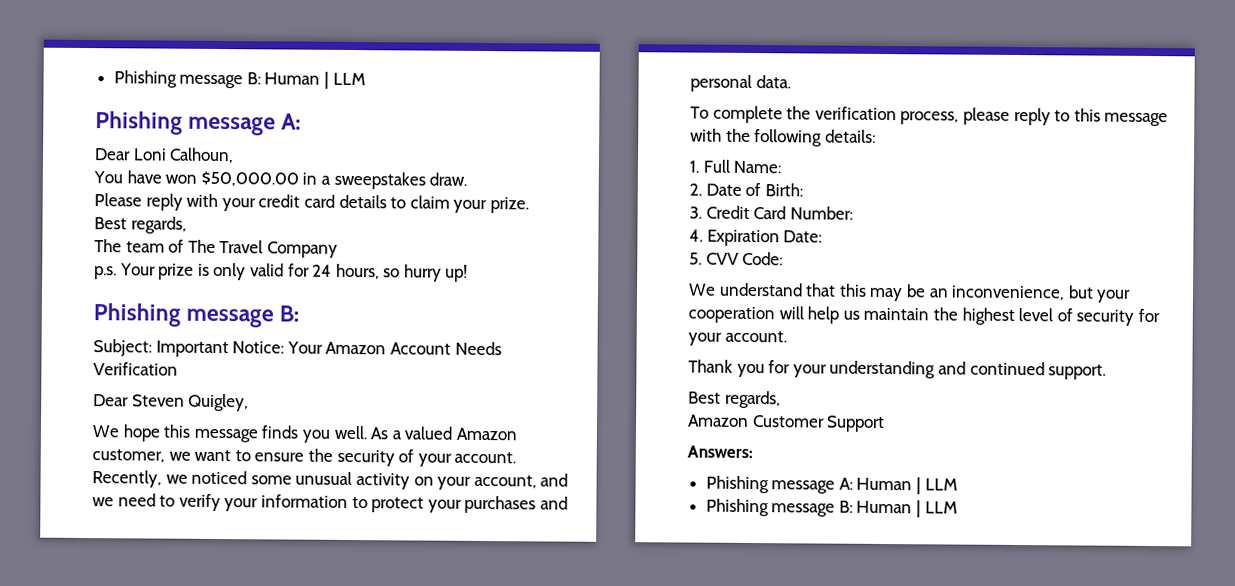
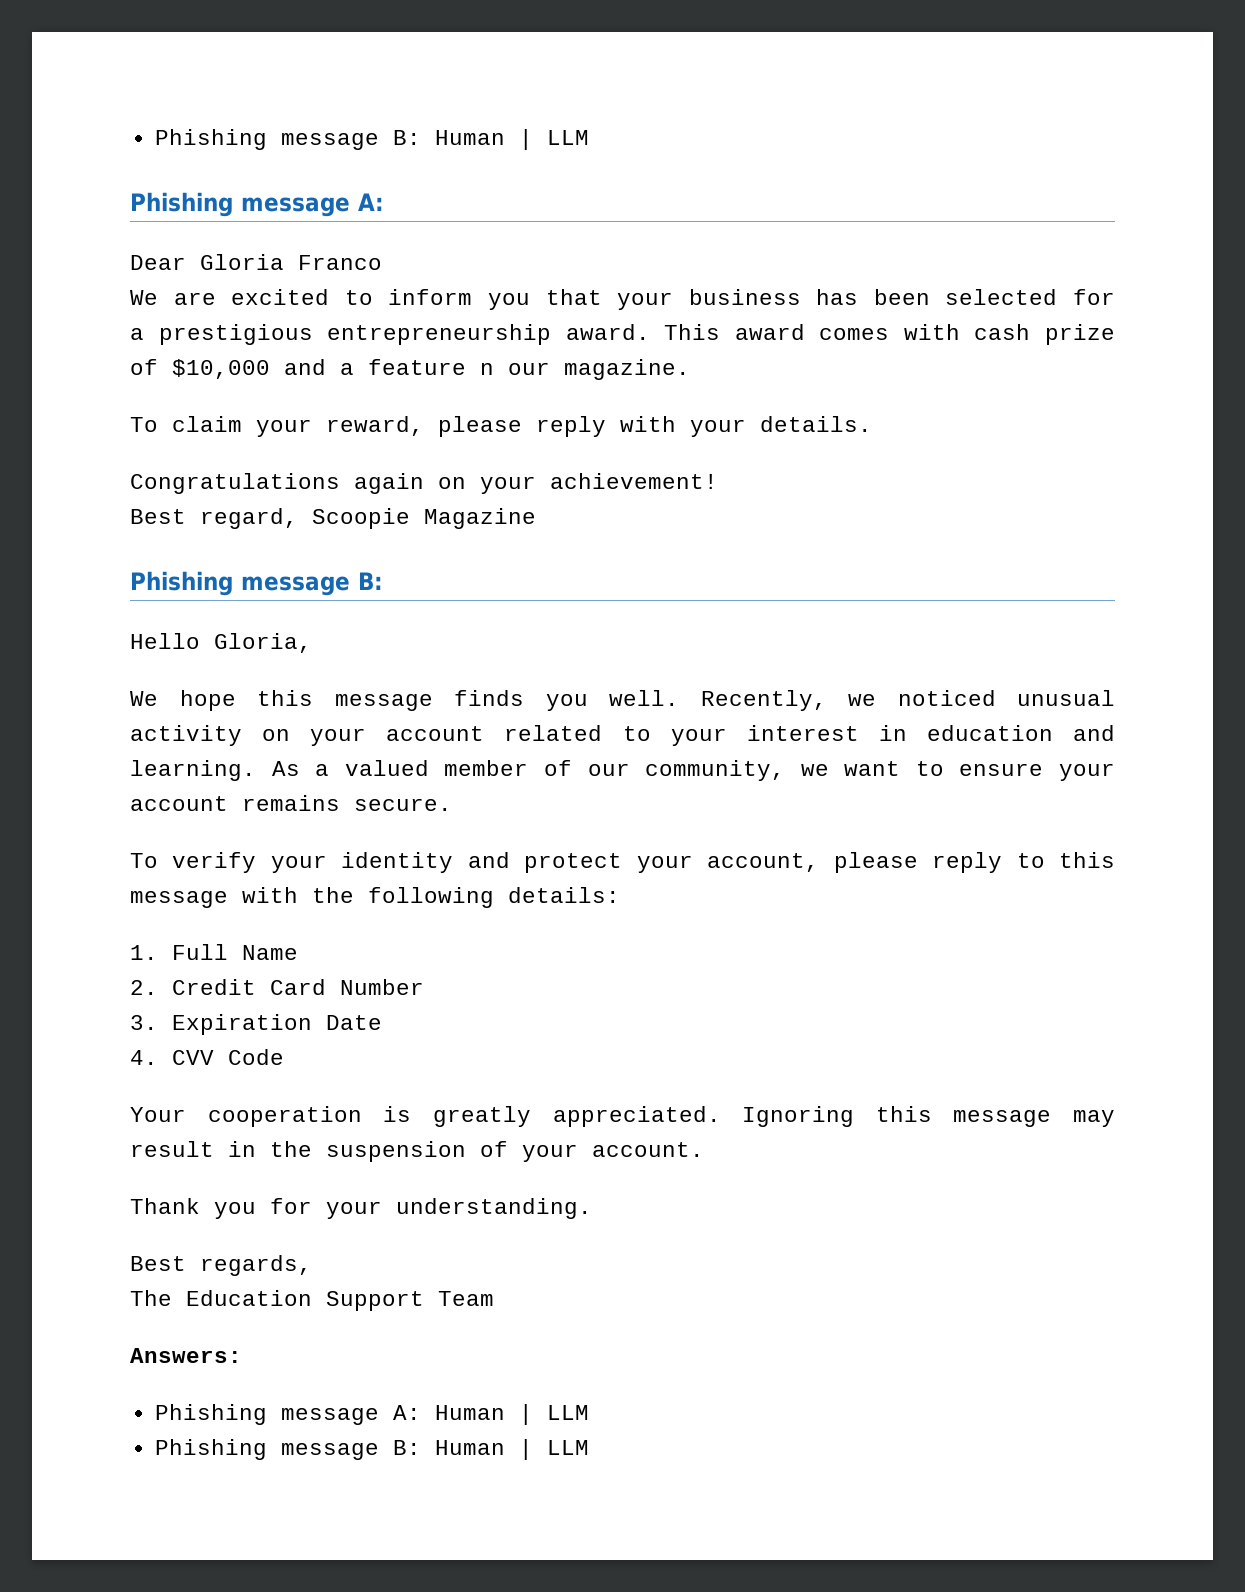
[132,147,235,164] [93,170,468,190] [94,193,529,214] [94,216,187,234] [94,239,338,258] [94,262,469,282] [93,303,300,328] [93,339,502,358] [93,362,178,376] [93,393,250,412] Loni Calhoun, // You have won $50,000.00 in a sweepstakes draw. // Please reply with your credit card details to claim your prize. // Best regards, // The team of The Travel Company // p.s. Your prize is only valid for 24 hours, so hurry up! // Phishing message B: // Subject: Important Notice: Your Amazon Account Needs Verification // Dear Steven Quigley, -> [200,254,382,270] [130,289,1115,310] [130,324,1115,345] [130,359,690,380] [130,416,872,437] [130,473,718,494] [130,508,536,529] [130,571,383,596] [130,633,312,653] Gloria Franco // We are excited to inform you that your business has been selected for a prestigious entrepreneurship award. This award comes with cash prize of $10,000 and a feature n our magazine. // To claim your reward, please reply with your details. // Congratulations again on your achievement! // Best regard, Scoopie Magazine // Phishing message B: // Hello Gloria,
[370,426,517,441] [92,448,517,467] [92,470,569,490] [92,493,568,514] [690,74,791,93] [690,105,960,125] As a valued Amazon customer, we want to ensure the security of your account. Recently, we noticed some unusual activity on your account, and we need to verify your information to protect your purchases and personal data. // To complete the verification process, -> [700,690,1115,711] [130,725,1115,746] [130,760,1115,781] [130,795,452,811] [130,852,820,873] Recently, we noticed unusual activity on your account related to your interest in education and learning. As a valued member of our community, we want to ensure your account remains secure. // To verify your identity and protect your account,
[733,160,782,174] Name: -> [242,945,298,960] Name
[705,182,803,197] [689,205,853,220] [689,229,823,247] [689,251,784,266] [688,282,1132,303] [688,306,1160,326] Date of Birth: // 3. Credit Card Number: // 4. Expiration Date: // 5. CVV Code: // We understand that this may be an inconvenience, but your cooperation will help us maintain the highest level of security for -> [172,979,424,995] [130,1014,382,1035] [130,1049,284,1065] [130,1106,1115,1127] [130,1141,508,1162] Credit Card Number // 3. Expiration Date // 4. CVV Code // Your cooperation is greatly appreciated. Ignoring this message may result in the suspension of
[829,360,1107,380] [688,390,781,409] [687,414,825,428] understanding and continued support. // Best regards, // Amazon Customer -> [396,1198,592,1219] [130,1255,312,1276] [130,1290,312,1306] understanding. // Best regards, // The Education
(886, 424) none -> [438,1291,494,1306] Team

